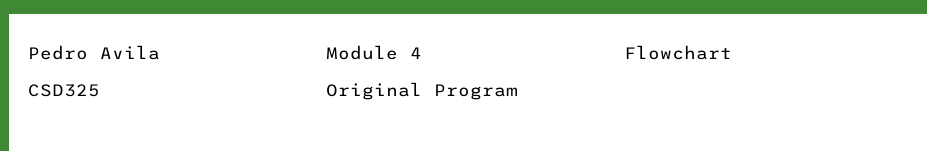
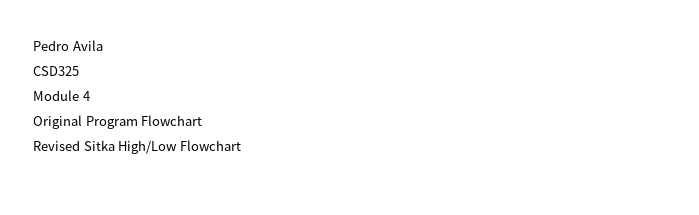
(732, 52) none -> [33,140,241,154] // Revised Sitka High/Low Flowchart

